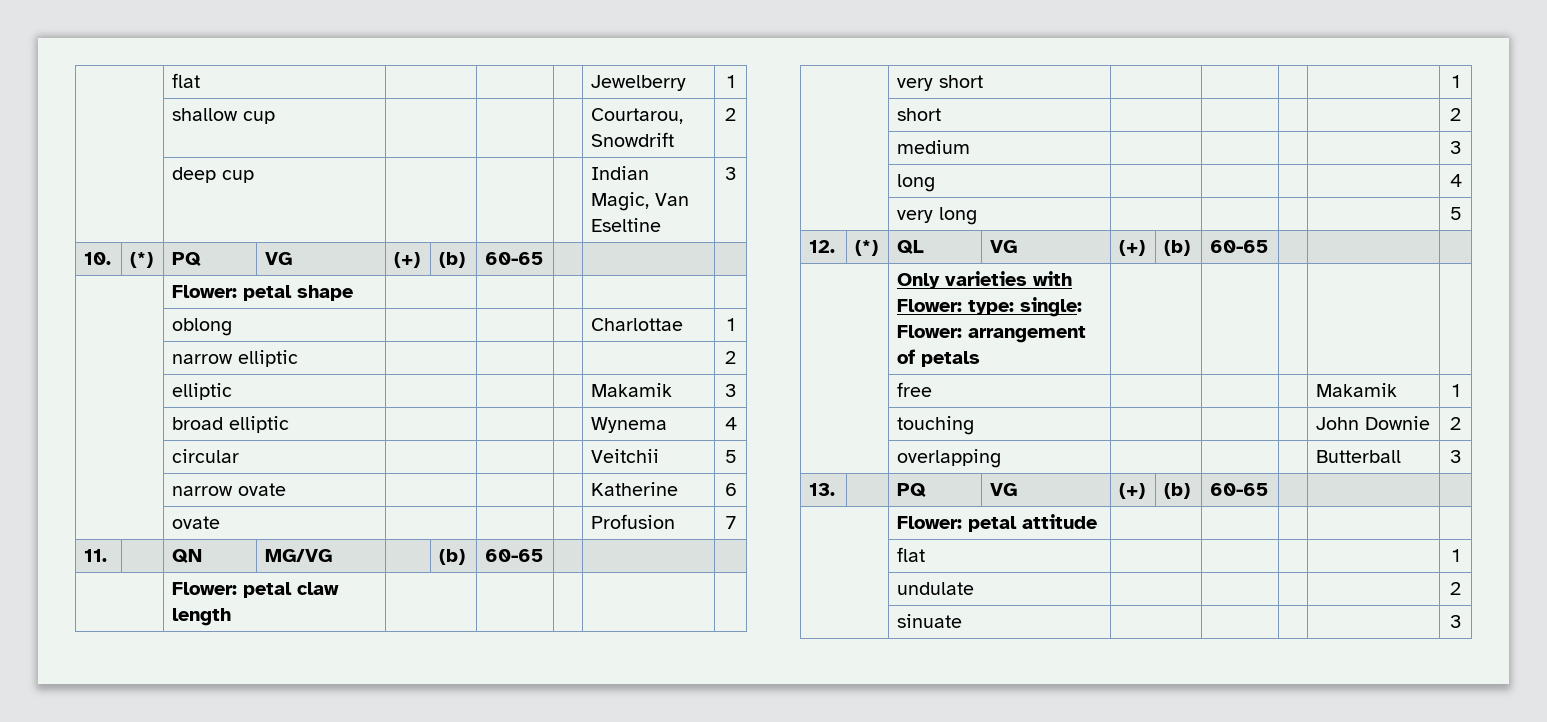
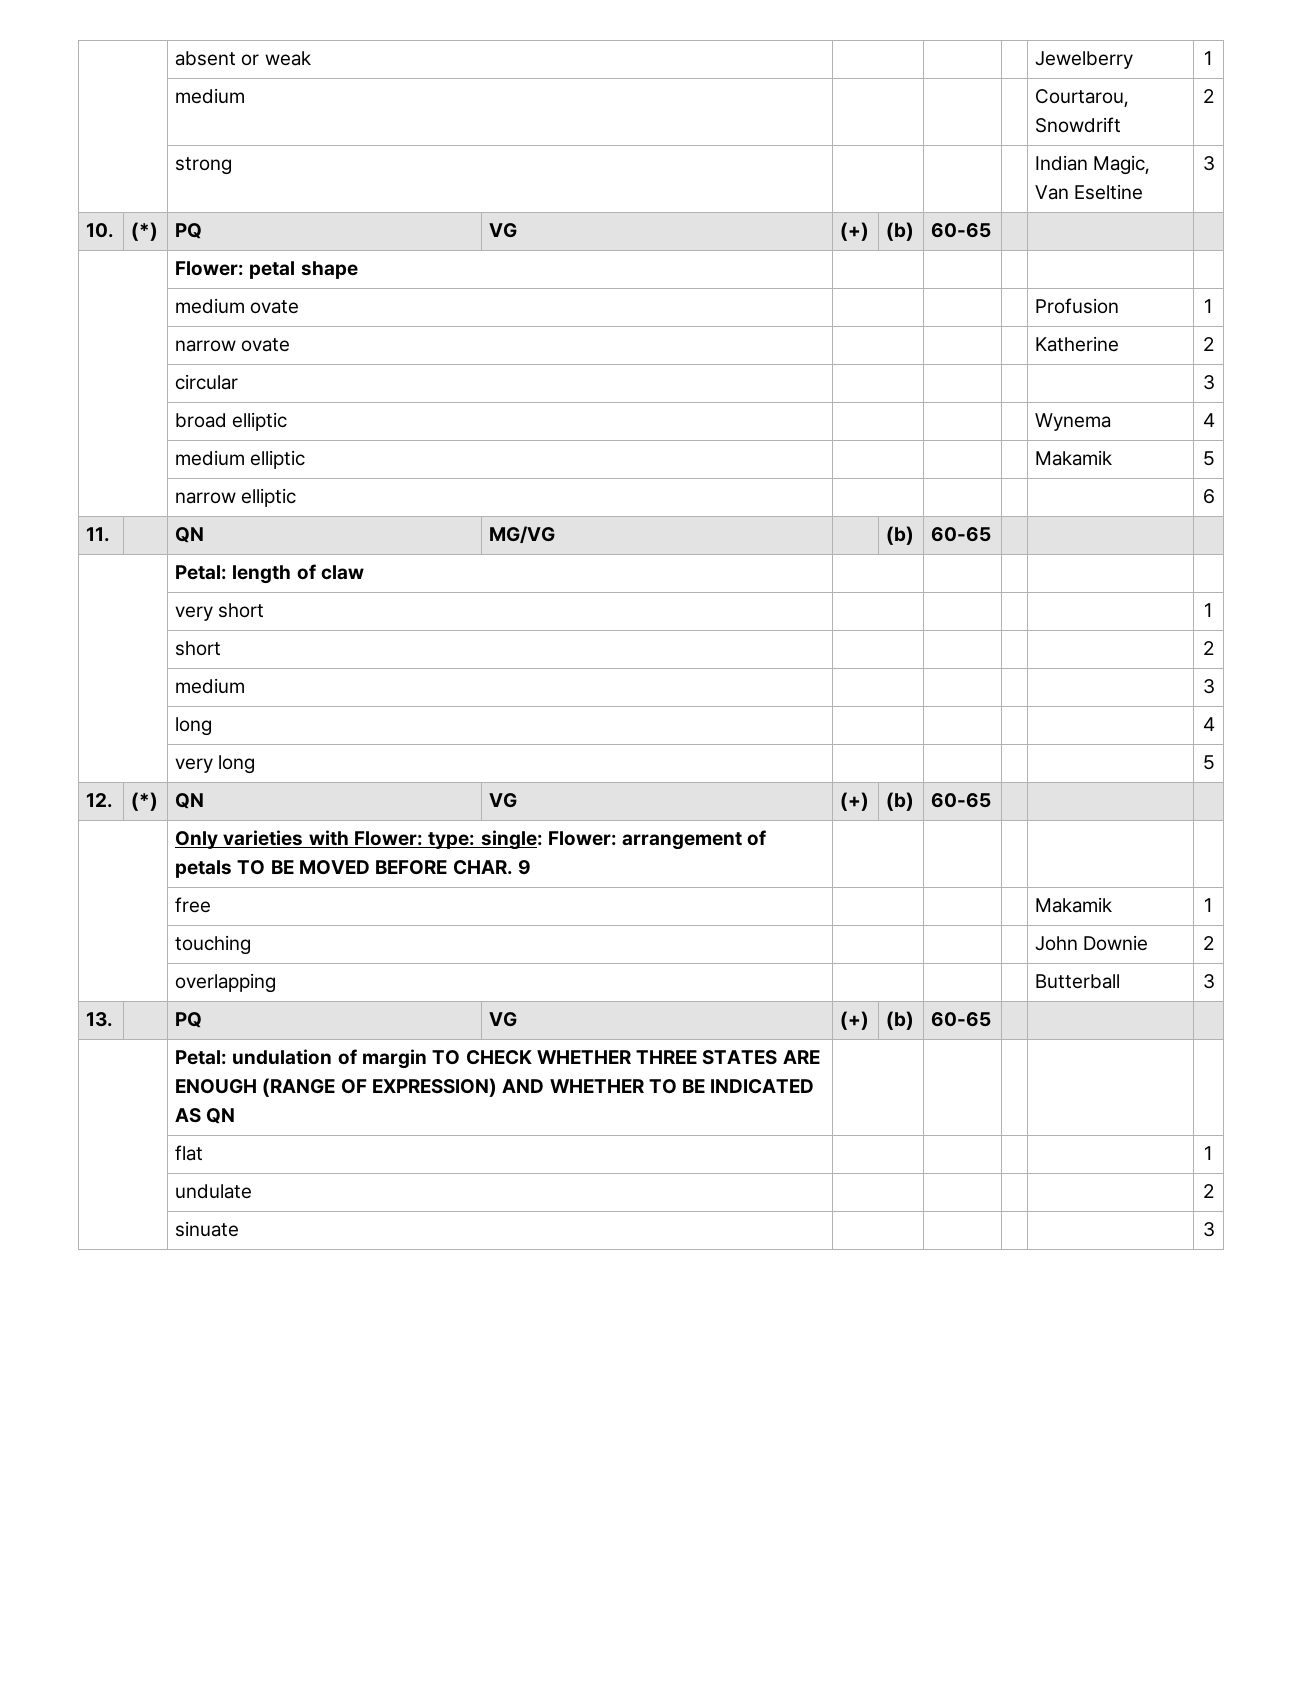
[172,73,201,88] | flat -> [175,51,311,66] | absent or weak
[172,108,276,124] shallow cup -> [175,88,246,104] medium
[172,167,255,183] deep cup -> [175,157,233,175] strong
[172,318,233,336] [591,318,684,331] oblong | | | | Charlottae -> [175,298,300,314] [1035,298,1120,314] medium ovate | | | | Profusion
[238,350,299,367] [725,351,736,364] [172,383,233,400] [591,383,673,397] elliptic | | | | | 2 // | elliptic | | | | Makamik -> [241,338,291,352] [1035,336,1120,352] [1203,337,1214,351] [175,374,239,390] ovate | | | | Katherine | 2 // | circular | | | |
[172,449,240,463] [591,449,660,463] circular | | | | Veitchii -> [175,450,306,469] [1035,450,1113,466] medium elliptic | | | | Makamik
[238,483,287,496] [591,482,679,496] ovate | | | | Katherine -> [241,488,297,507] elliptic | | | |
[172,516,221,529] [591,514,676,529] [725,516,736,529] // | ovate | | | | Profusion | 7 -> (1215, 496) none
[172,582,293,598] Flower: petal -> [175,564,316,584] Petal: length of
[172,608,232,626] length -> (364, 572) none
[897,240,925,254] QL -> [175,793,205,809] QN
(981, 359) none -> [237,860,531,875] TO BE MOVED BEFORE CHAR. 9
[897,514,1098,532] Flower: petal attitude -> [175,1049,820,1069] [175,1078,815,1097] [175,1108,236,1124] Petal: undulation of margin TO CHECK WHETHER THREE STATES ARE ENOUGH (RANGE OF EXPRESSION) AND WHETHER TO BE INDICATED AS QN

